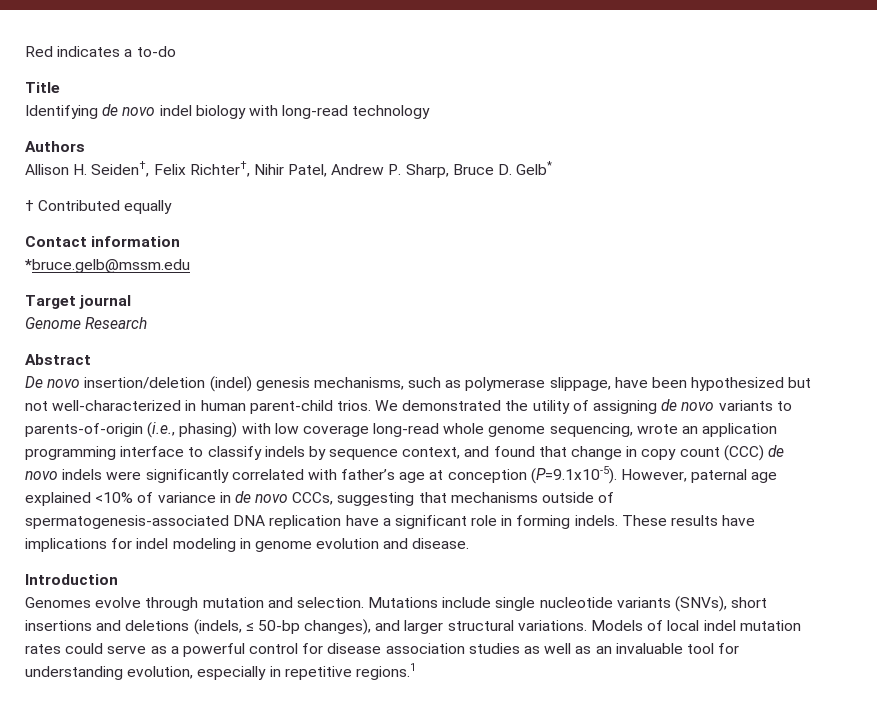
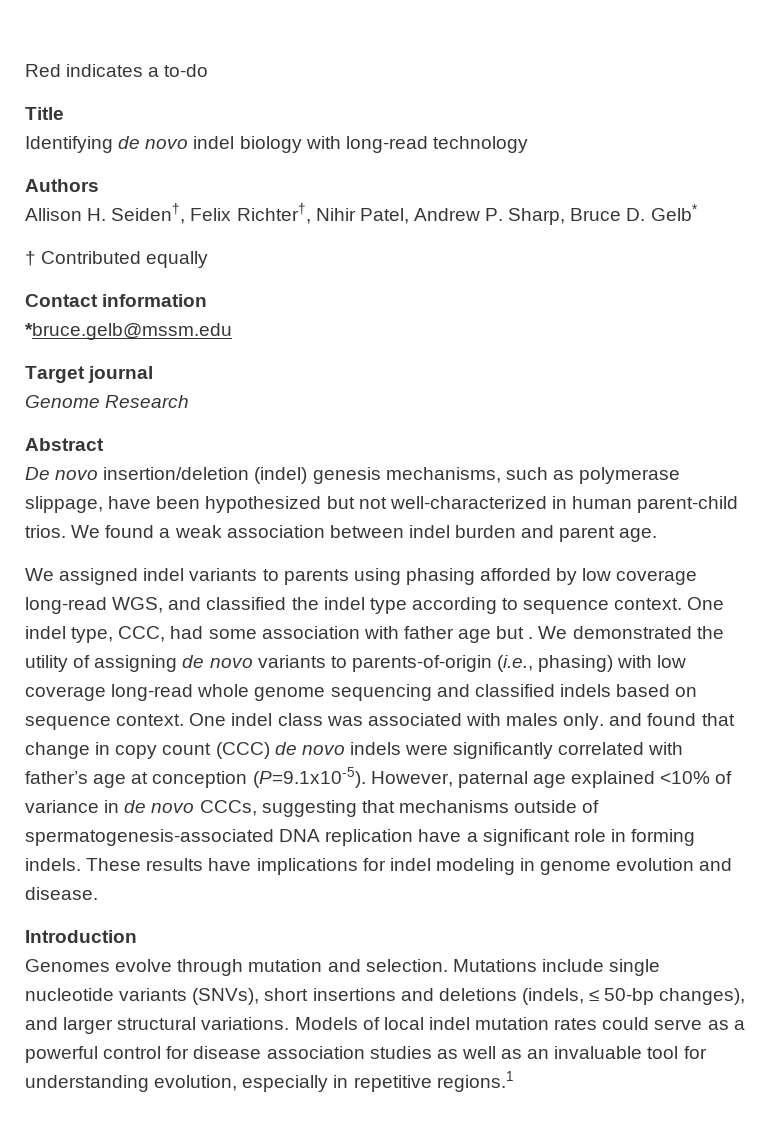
(399, 405) none -> [105,525,658,542] [25,568,698,585] [25,597,725,614] [25,626,568,643] found a weak association between indel burden and parent age. // We assigned indel variants to parents using phasing afforded by low coverage long-read WGS, and classified the indel type according to sequence context. One indel type, CCC, had some association with father age but . We
[549,423,778,437] [25,446,461,460] sequencing, wrote an application programming interface to classify indels by sequence context, -> [330,684,698,701] [25,713,605,730] sequencing and classified indels based on sequence context. One indel class was associated with males only.

